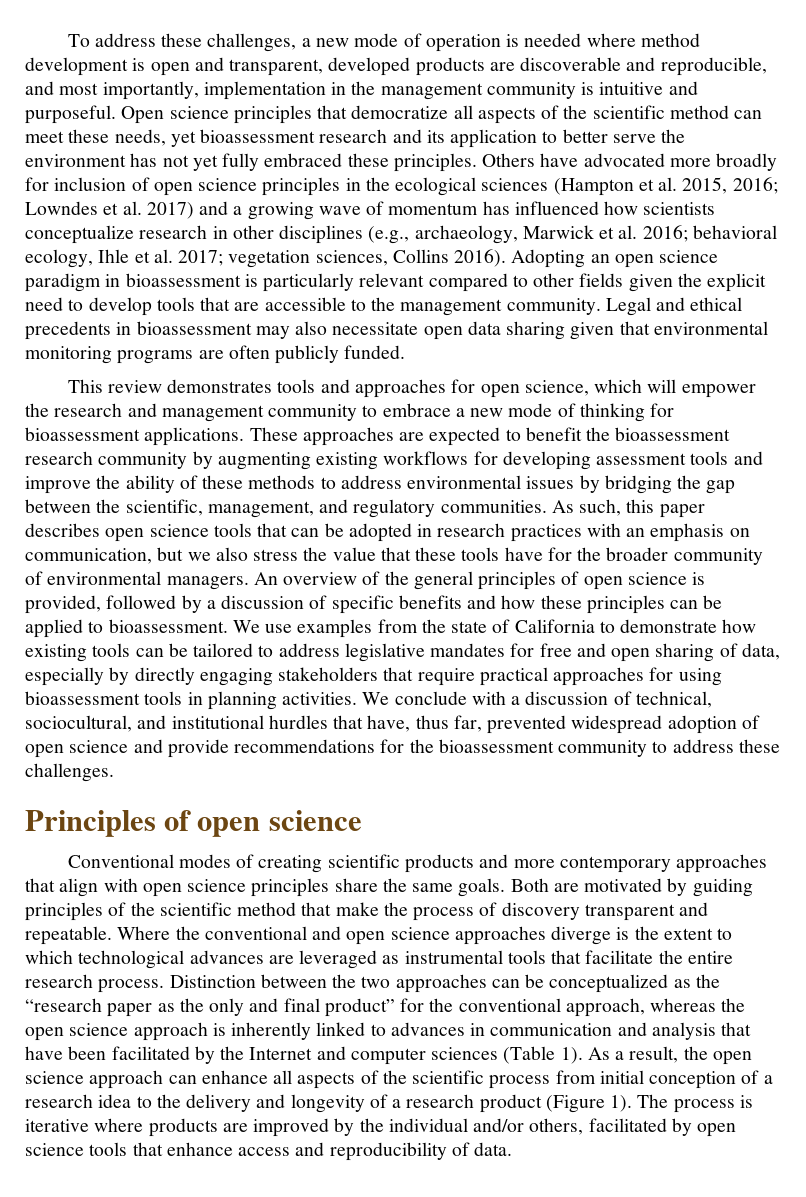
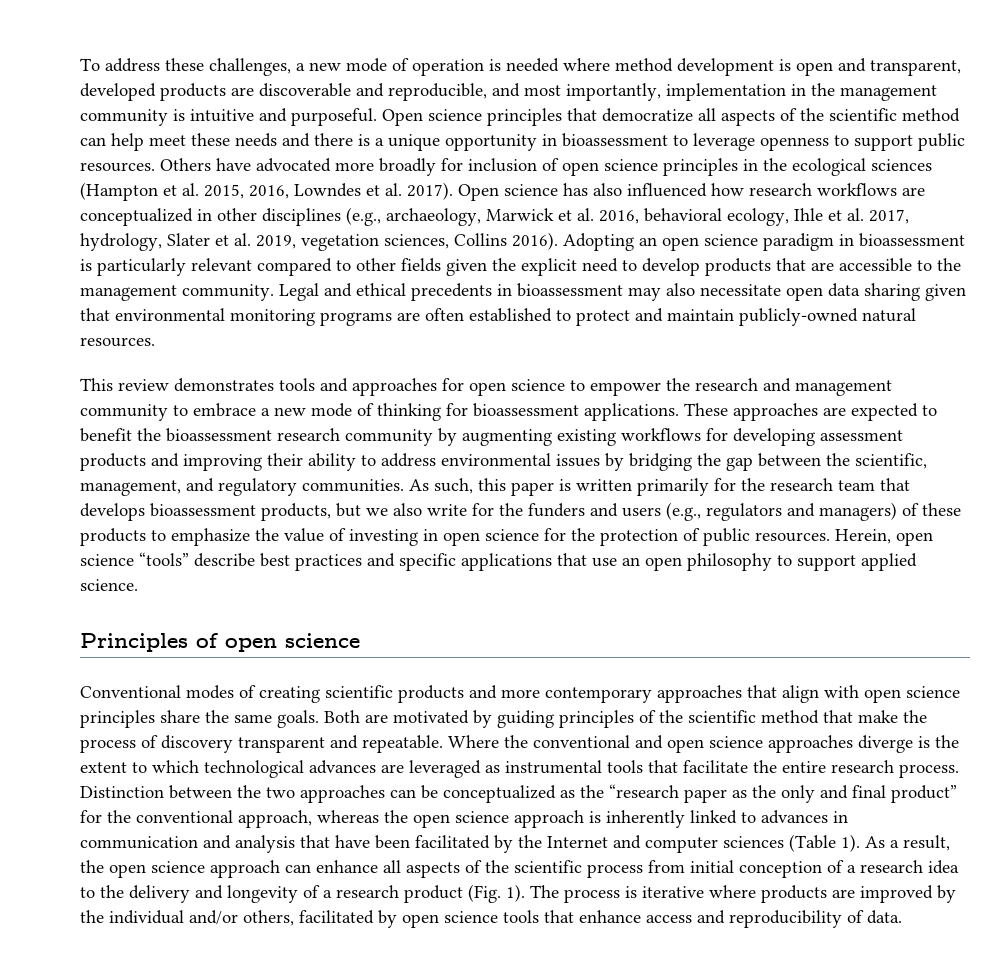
(763, 114) none -> [111,133,144,151] help
[114,129,686,148] [25,153,477,172] needs, yet bioassessment research and its application to better serve the environment has not yet fully embraced these principles. -> [235,133,965,151] [80,162,155,172] needs and there is a unique opportunity in bioassessment to leverage openness to support public resources.
[732,177,778,194] 2016; -> [249,185,289,199] 2016,
[146,201,716,220] [25,225,208,244] 2017) and a growing wave of momentum has influenced how scientists conceptualize research -> [407,182,925,201] [80,208,193,226] 2017). Open science has also influenced how research workflows are conceptualized
[642,225,688,242] 2016; -> [599,210,639,224] 2016,
[178,250,224,266] 2017; -> [869,209,909,224] [80,233,296,251] 2017, hydrology, Slater et al. 2019,
[156,297,195,311] tools -> [705,258,771,276] products
[275,345,406,364] publicly funded. -> [469,308,916,326] [80,337,155,347] established to protect and maintain publicly-owned natural resources.
[524,379,677,396] science, which will -> [511,379,585,391] science to
[690,451,763,465] [25,475,316,494] tools and improve the ability of these methods -> [80,453,356,471] products and improving their ability
[25,523,750,542] [25,547,763,565] [25,571,706,590] [25,595,723,614] [25,619,757,638] [25,643,780,662] [25,667,722,686] [25,691,712,710] [25,715,760,734] [25,739,780,758] [25,763,114,782] describes open science tools that can be adopted in research practices with an emphasis on communication, but we also stress the value that these tools have for the broader community of environmental managers. An overview of the general principles of open science is provided, followed by a discussion of specific benefits and how these principles can be applied to bioassessment. We use examples from the state of California to demonstrate how existing tools can be tailored to address legislative mandates for free and open sharing of data, especially by directly engaging stakeholders that require practical approaches for using bioassessment tools in planning activities. We conclude with a discussion of technical, sociocultural, and institutional hurdles that have, thus far, prevented widespread adoption of open science and provide recommendations for the bioassessment community to address these challenges. -> [559,478,910,496] [80,502,961,521] [80,528,933,546] [80,552,917,571] [80,579,138,591] is written primarily for the research team that develops bioassessment products, but we also write for the funders and users (e.g., regulators and managers) of these products to emphasize the value of investing in open science for the protection of public resources. Herein, open science “tools” describe best practices and specific applications that use an open philosophy to support applied science.
[545,1095,605,1113] (Figure -> [468,884,501,903] (Fig.

